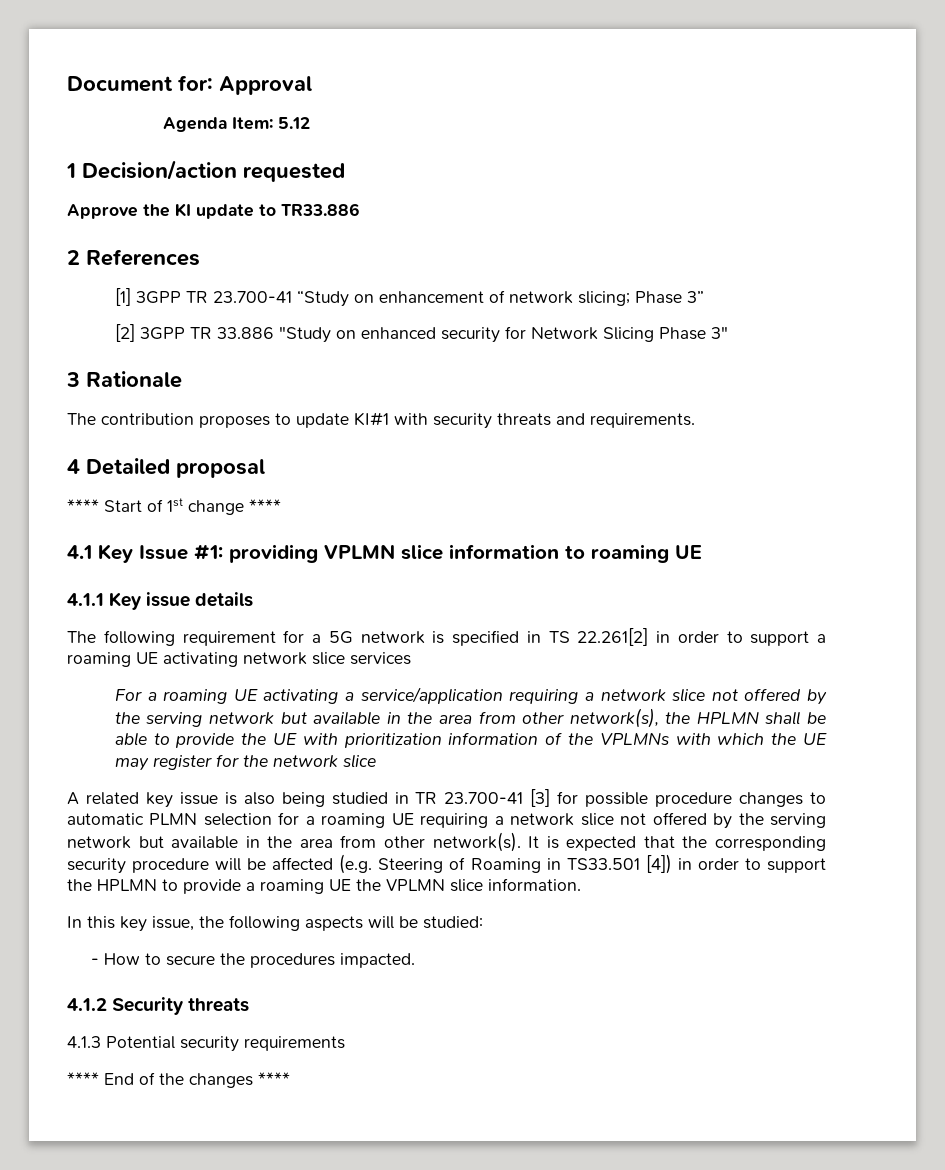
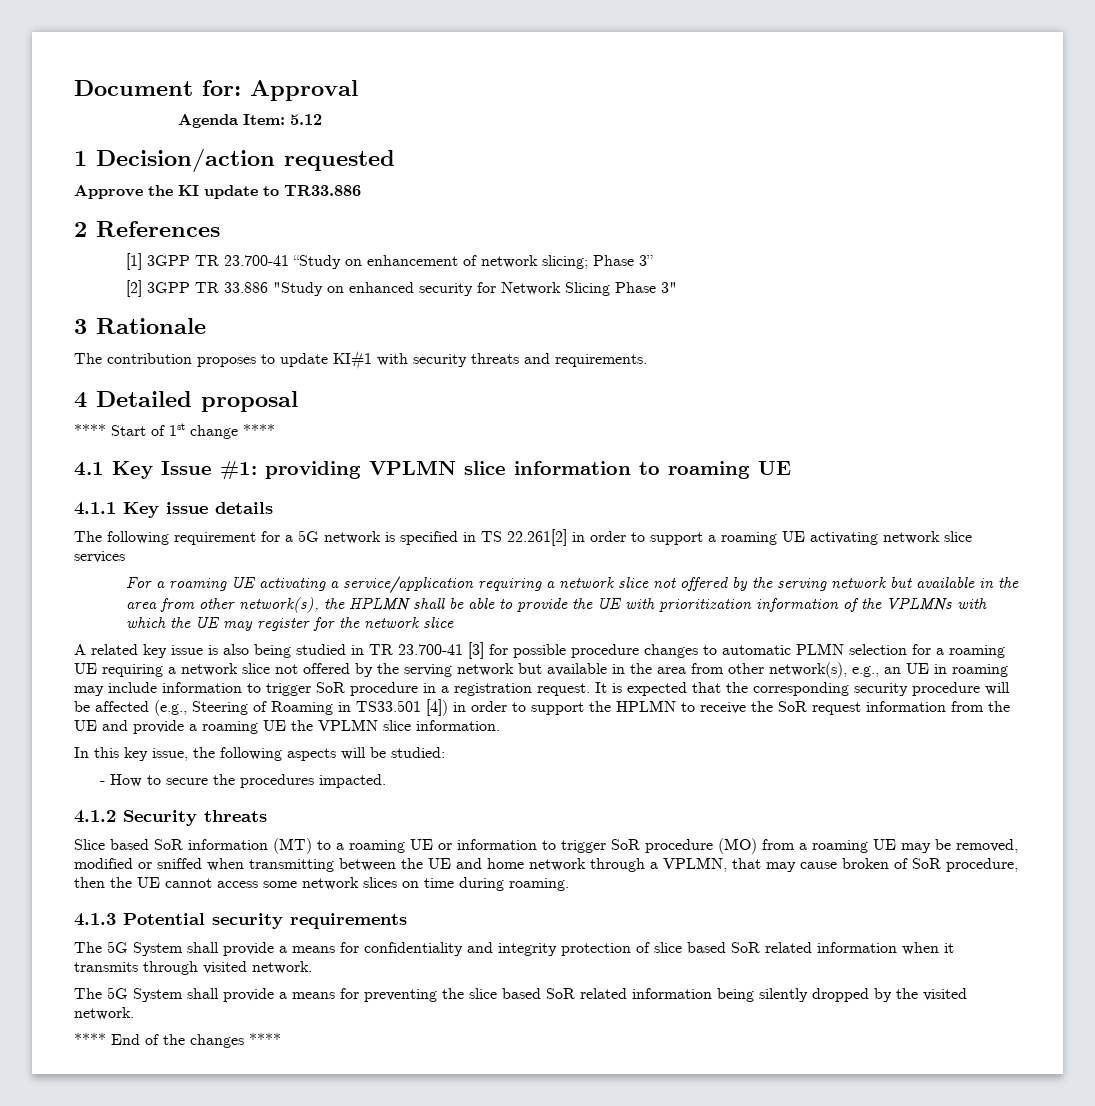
[432,832,521,852] network(s). -> [769,662,1008,678] [74,682,590,696] network(s), e.g., an UE in roaming may include information to trigger SoR procedure in a registration request.
[339,854,373,874] (e.g. -> [154,700,187,716] (e.g.,
(178, 885) none -> [700,701,1010,715] [74,720,128,731] receive the SoR request information from the UE and
[67,1036,345,1052] 4.1.3 Potential security requirements -> [74,838,1018,854] [74,857,1018,872] [74,877,569,891] [74,913,407,929] [74,941,954,956] [74,961,312,975] [74,987,967,1002] [74,1007,134,1020] Slice based SoR information (MT) to a roaming UE or information to trigger SoR procedure (MO) from a roaming UE may be removed, modified or sniffed when transmitting between the UE and home network through a VPLMN, that may cause broken of SoR procedure, then the UE cannot access some network slices on time during roaming. // 4.1.3 Potential security requirements // The 5G System shall provide a means for confidentiality and integrity protection of slice based SoR related information when it transmits through visited network. // The 5G System shall provide a means for preventing the slice based SoR related information being silently dropped by the visited network.

